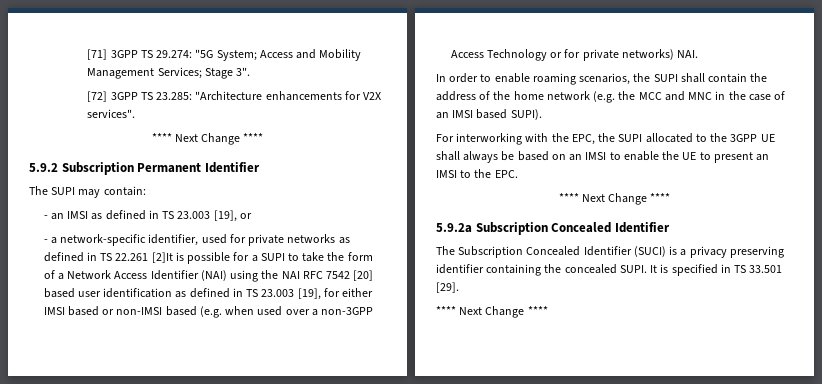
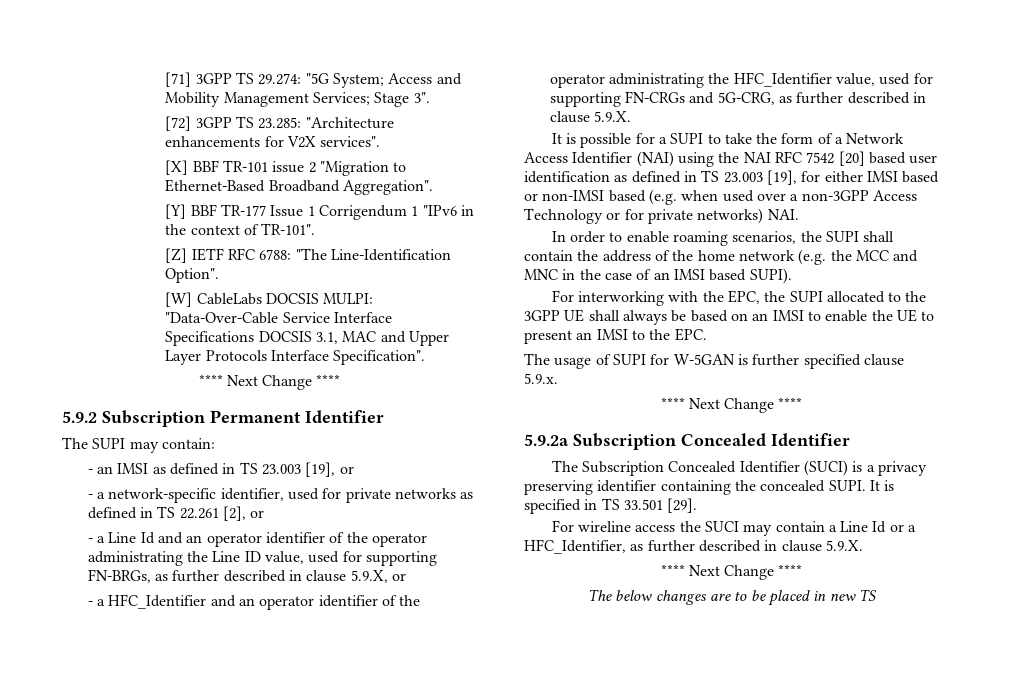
(136, 113) none -> [165,160,407,176] [165,179,433,195] [165,204,474,220] [165,223,316,235] [165,248,451,263] [165,268,220,283] [165,292,374,307] [165,312,392,324] [165,331,449,346] [165,350,426,365] // [X] BBF TR-101 issue 2 "Migration to Ethernet-Based Broadband Aggregation". // [Y] BBF TR-177 Issue 1 Corrigendum 1 "IPv6 in the context of TR-101". // [Z] IETF RFC 6788: "The Line-Identification Option". // [W] CableLabs DOCSIS MULPI: "Data-Over-Cable Service Interface Specifications DOCSIS 3.1, MAC and Upper Layer Protocols Interface Specification".
[151,252,173,263] [2]It -> [223,506,265,521] [87,532,428,547] [87,551,438,566] [87,569,407,583] [87,594,421,610] [549,72,933,88] [549,91,927,107] [549,111,632,123] [551,133,562,144] [2], or // - a Line Id and an operator identifier of the operator administrating the Line ID value, used for supporting FN-BRGs, as further described in clause 5.9.X, or // - a HFC_Identifier and an operator identifier of the operator administrating the HFC_Identifier value, used for supporting FN-CRGs and 5G-CRG, as further described in clause 5.9.X. // It
(518, 174) none -> [524,353,904,369] [524,373,558,384] // The usage of SUPI for W-5GAN is further specified clause 5.9.x.
[436,306,548,318] **** Next Change **** -> [551,520,917,536] [524,539,863,554] [660,564,803,580] [588,589,876,606] For wireline access the SUCI may contain a Line Id or a HFC_Identifier, as further described in clause 5.9.X. // **** Next Change **** // The below changes are to be placed in new TS

